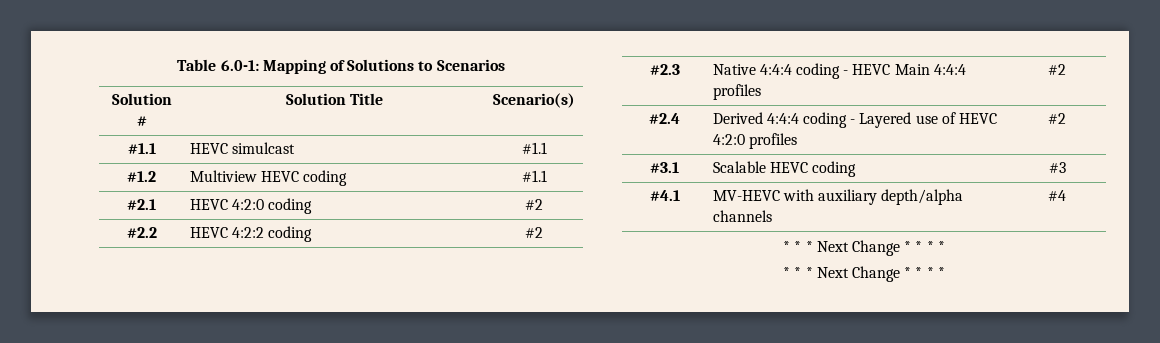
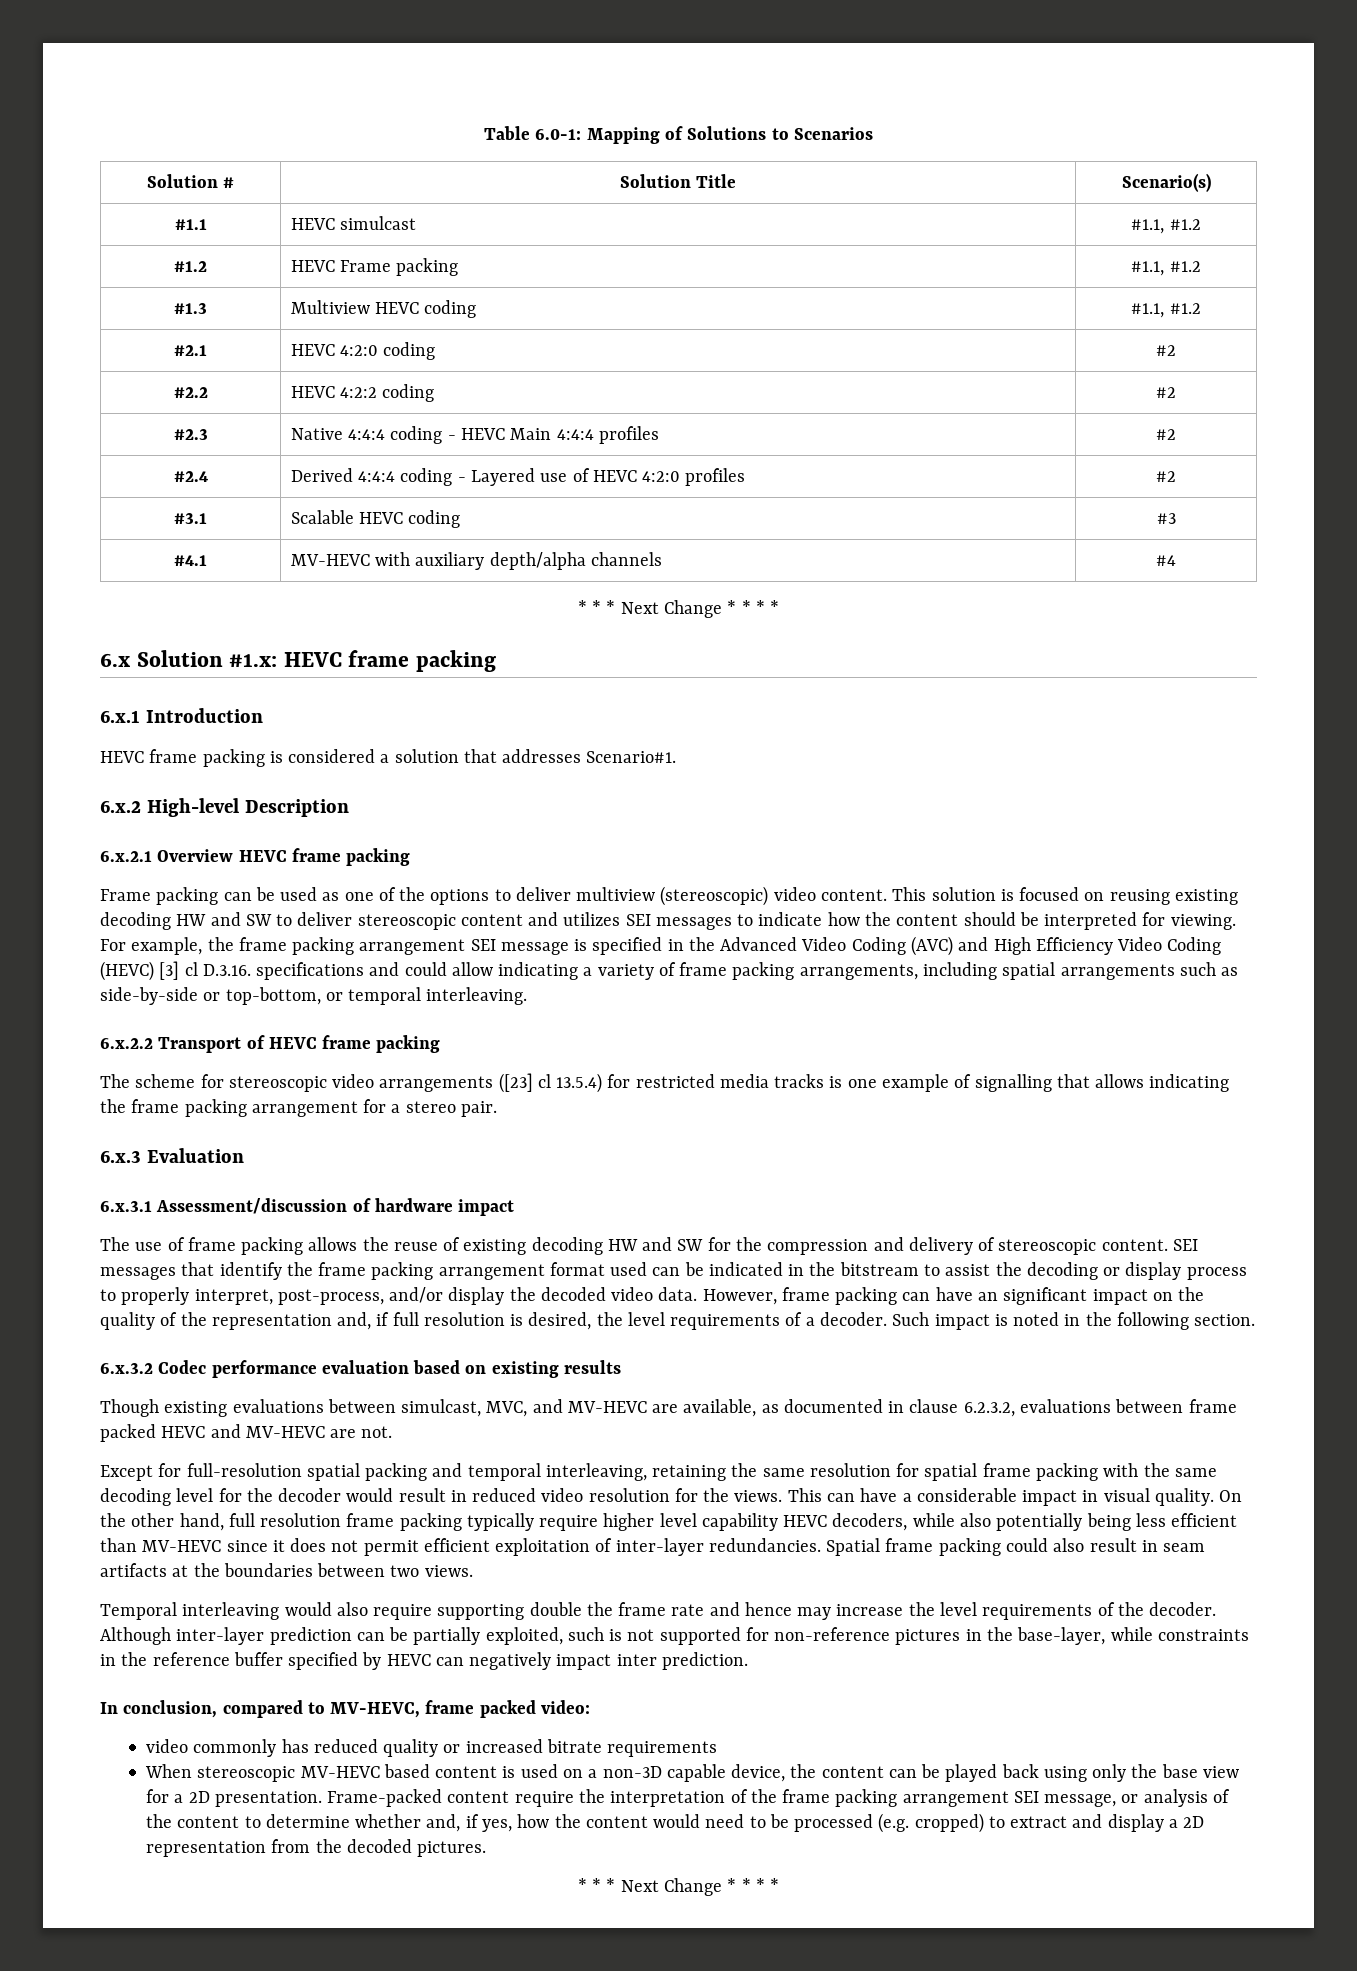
[521,142,547,154] [127,171,156,182] #1.1 // #1.2 -> [1131,219,1201,234] [174,261,207,272] [290,258,459,276] [1131,261,1201,276] [174,303,207,314] #1.1, #1.2 // #1.2 | HEVC Frame packing | #1.1, #1.2 // #1.3
[521,170,547,182] #1.1 -> [1131,303,1201,318] #1.1, #1.2
(945, 246) none -> [100,650,497,672] [100,708,263,723] [100,749,677,767] [100,798,349,817] [100,848,411,866] [100,886,1238,906] [100,912,1236,930] [100,936,1222,956] [100,961,1239,981] [100,987,528,1005] [100,1035,441,1053] [100,1073,1230,1093] [100,1099,497,1117] [100,1148,244,1163] [100,1198,515,1216] [100,1237,1198,1255] [100,1262,1247,1280] [100,1287,1205,1305] [100,1312,1256,1330] [100,1360,621,1378] [100,1399,1237,1417] [100,1424,393,1442] [100,1463,1217,1481] [100,1488,1243,1506] [100,1513,1238,1531] [100,1538,1206,1556] [100,1563,473,1577] [100,1602,1217,1620] [100,1627,1249,1645] [100,1652,748,1670] [100,1700,590,1718] [146,1739,718,1757] [145,1764,1239,1782] [146,1789,1230,1807] [146,1813,1205,1833] [146,1839,487,1857] // 6.x Solution #1.x: HEVC frame packing // 6.x.1 Introduction // HEVC frame packing is considered a solution that addresses Scenario#1. // 6.x.2 High-level Description // 6.x.2.1 Overview HEVC frame packing // Frame packing can be used as one of the options to deliver multiview (stereoscopic) video content. This solution is focused on reusing existing decoding HW and SW to deliver stereoscopic content and utilizes SEI messages to indicate how the content should be interpreted for viewing. For example, the frame packing arrangement SEI message is specified in the Advanced Video Coding (AVC) and High Efficiency Video Coding (HEVC) [3] cl D.3.16. specifications and could allow indicating a variety of frame packing arrangements, including spatial arrangements such as side-by-side or top-bottom, or temporal interleaving. // 6.x.2.2 Transport of HEVC frame packing // The scheme for stereoscopic video arrangements ([23] cl 13.5.4) for restricted media tracks is one example of signalling that allows indicating the frame packing arrangement for a stereo pair. // 6.x.3 Evaluation // 6.x.3.1 Assessment/discussion of hardware impact // The use of frame packing allows the reuse of existing decoding HW and SW for the compression and delivery of stereoscopic content. SEI messages that identify the frame packing arrangement format used can be indicated in the bitstream to assist the decoding or display process to properly interpret, post-process, and/or display the decoded video data. However, frame packing can have an significant impact on the quality of the representation and, if full resolution is desired, the level requirements of a decoder. Such impact is noted in the following section. // 6.x.3.2 Codec performance evaluation based on existing results // Though existing evaluations between simulcast, MVC, and MV-HEVC are available, as documented in clause 6.2.3.2, evaluations between frame packed HEVC and MV-HEVC are not. // Except for full-resolution spatial packing and temporal interleaving, retaining the same resolution for spatial frame packing with the same decoding level for the decoder would result in reduced video resolution for the views. This can have a considerable impact in visual quality. On the other hand, full resolution frame packing typically require higher level capability HEVC decoders, while also potentially being less efficient than MV-HEVC since it does not permit efficient exploitation of inter-layer redundancies. Spatial frame packing could also result in seam artifacts at the boundaries between two views. // Temporal interleaving would also require supporting double the frame rate and hence may increase the level requirements of the decoder. Although inter-layer prediction can be partially exploited, such is not supported for non-reference pictures in the base-layer, while constraints in the reference buffer specified by HEVC can negatively impact inter prediction. // In conclusion, compared to MV-HEVC, frame packed video: // video commonly has reduced quality or increased bitrate requirements // When stereoscopic MV-HEVC based content is used on a non-3D capable device, the content can be played back using only the base view for a 2D presentation. Frame-packed content require the interpretation of the frame packing arrangement SEI message, or analysis of the content to determine whether and, if yes, how the content would need to be processed (e.g. cropped) to extract and display a 2D representation from the decoded pictures.

